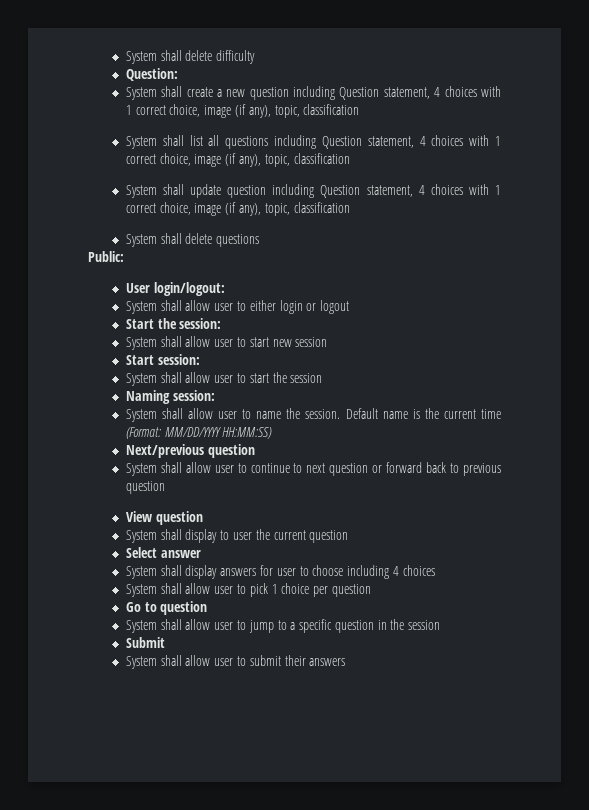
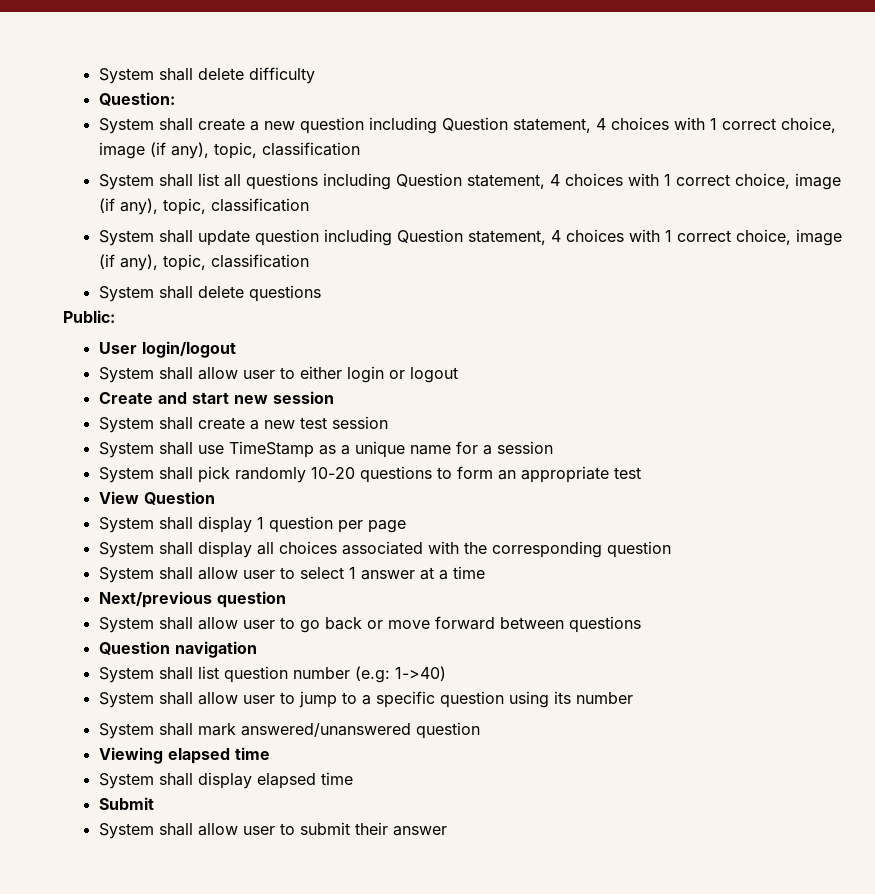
[153,282,225,296] login/logout: -> [141,341,236,358] login/logout
[125,318,222,329] [125,336,328,350] [125,354,200,365] [125,372,323,386] [125,390,215,404] [125,408,502,422] [125,427,273,439] Start the session: // System shall allow user to start new session // Start session: // System shall allow user to start the session // Naming session: // System shall allow user to name the session. Default name is the current time (Format: MM/DD/YYYY HH:MM:SS) -> [98,391,334,404] [98,416,388,433] [98,441,553,458] [98,466,641,483] [98,491,215,505] [98,516,406,533] [98,541,671,558] [98,566,485,583] Create and start new session // System shall create a new test session // System shall use TimeStamp as a unique name for a session // System shall pick randomly 10-20 questions to form an appropriate test // View Question // System shall display 1 question per page // System shall display all choices associated with the corresponding question // System shall allow user to select 1 answer at a time
[250,462,501,476] [125,481,165,494] [125,511,203,525] [125,529,349,543] [125,547,201,558] [125,565,435,579] [125,583,371,597] [125,601,208,615] continue to next question or forward back to previous question // View question // System shall display to user the current question // Select answer // System shall display answers for user to choose including 4 choices // System shall allow user to pick 1 choice per question // Go to question -> [299,616,641,633] [98,641,257,658] [98,666,446,683] go back or move forward between questions // Question navigation // System shall list question number (e.g: 1->40)
[377,619,441,630] in the session -> [508,691,633,708] [98,722,480,739] [98,747,270,764] [98,772,353,789] using its number // System shall mark answered/unanswered question // Viewing elapsed time // System shall display elapsed time
[309,658,346,666] answers -> [392,826,447,836] answer

